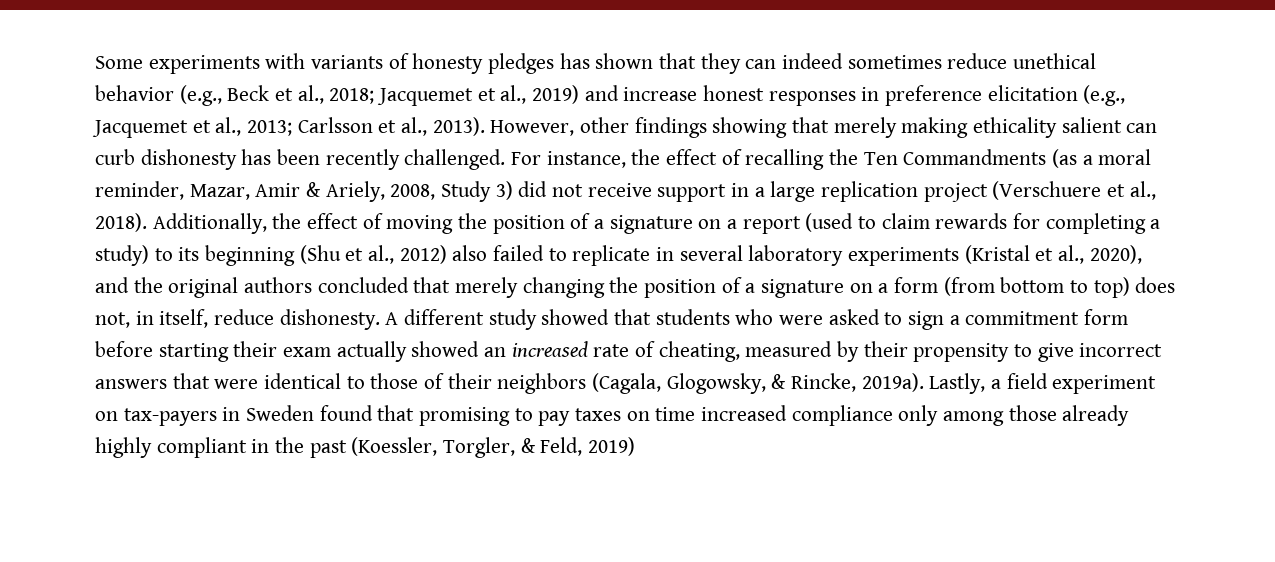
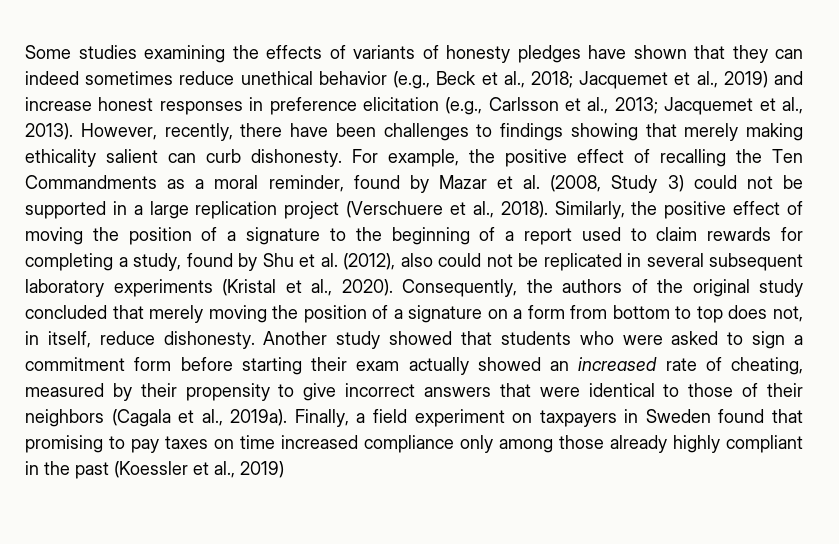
[148,53,306,74] experiments with -> [78,45,346,63] studies examining the effects of
[559,53,590,69] has -> [588,45,626,59] have
[92,120,188,138] Jacquemet -> [488,97,559,111] Carlsson
[297,117,373,133] Carlsson -> [664,97,754,115] Jacquemet
[580,117,630,133] other -> [164,123,493,141] recently, there have been challenges to
[140,149,661,170] dishonesty has been recently challenged. For instance, the -> [251,149,567,167] dishonesty. For example, the positive
[1052,149,1078,168] (as -> [167,179,186,189] as
[189,181,727,202] Mazar, Amir & Ariely, 2008, Study 3) did not receive support -> [353,175,803,193] [25,201,106,219] found by Mazar et al. (2008, Study 3) could not be supported
[152,213,302,234] Additionally, the -> [554,201,727,219] Similarly, the positive
[698,219,722,229] on -> [329,227,496,245] to the beginning of
[805,213,854,232] (used -> [581,227,621,241] used
[95,245,651,266] study) to its beginning (Shu et al., 2012) also failed to replicate -> [133,253,622,271] study, found by Shu et al. (2012), also could not be replicated
(743, 253) none -> [709,253,803,271] subsequent
[1089,245,1142,264] [95,277,129,293] 2020), and -> [341,279,648,297] 2020). Consequently, the authors of
[244,277,313,293] authors -> [759,279,803,297] study
[522,277,605,298] changing -> [208,305,267,323] moving
[943,277,995,296] (from -> [570,305,608,319] from
[1093,277,1130,298] top) -> [696,306,723,323] top
[385,309,485,325] A different -> [263,331,328,345] Another
[592,373,986,394] (Cagala, Glogowsky, & Rincke, 2019a). Lastly, -> [111,409,349,427] (Cagala et al., 2019a). Finally,
[123,408,217,426] tax-payers -> [539,410,617,427] taxpayers
[351,437,583,458] (Koessler, Torgler, & Feld, -> [114,461,235,478] (Koessler et al.,

